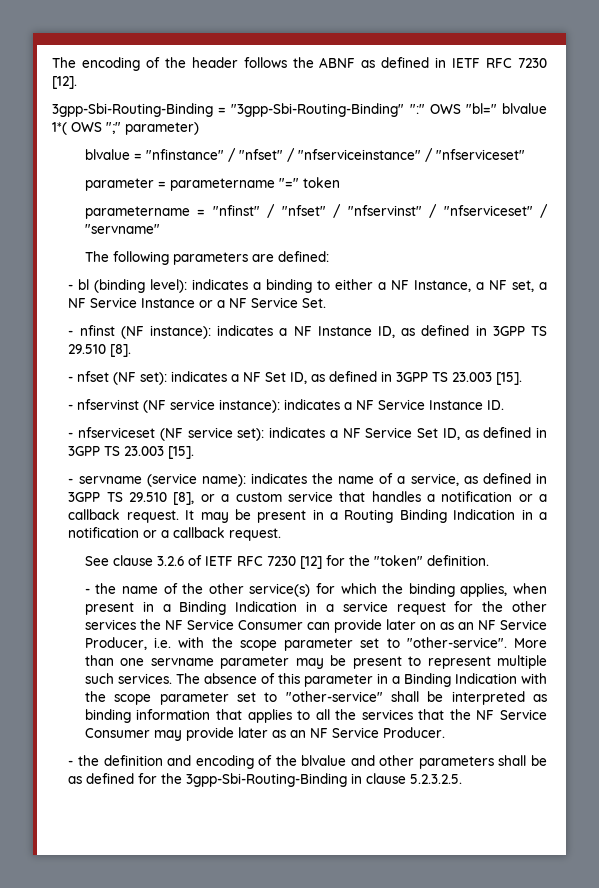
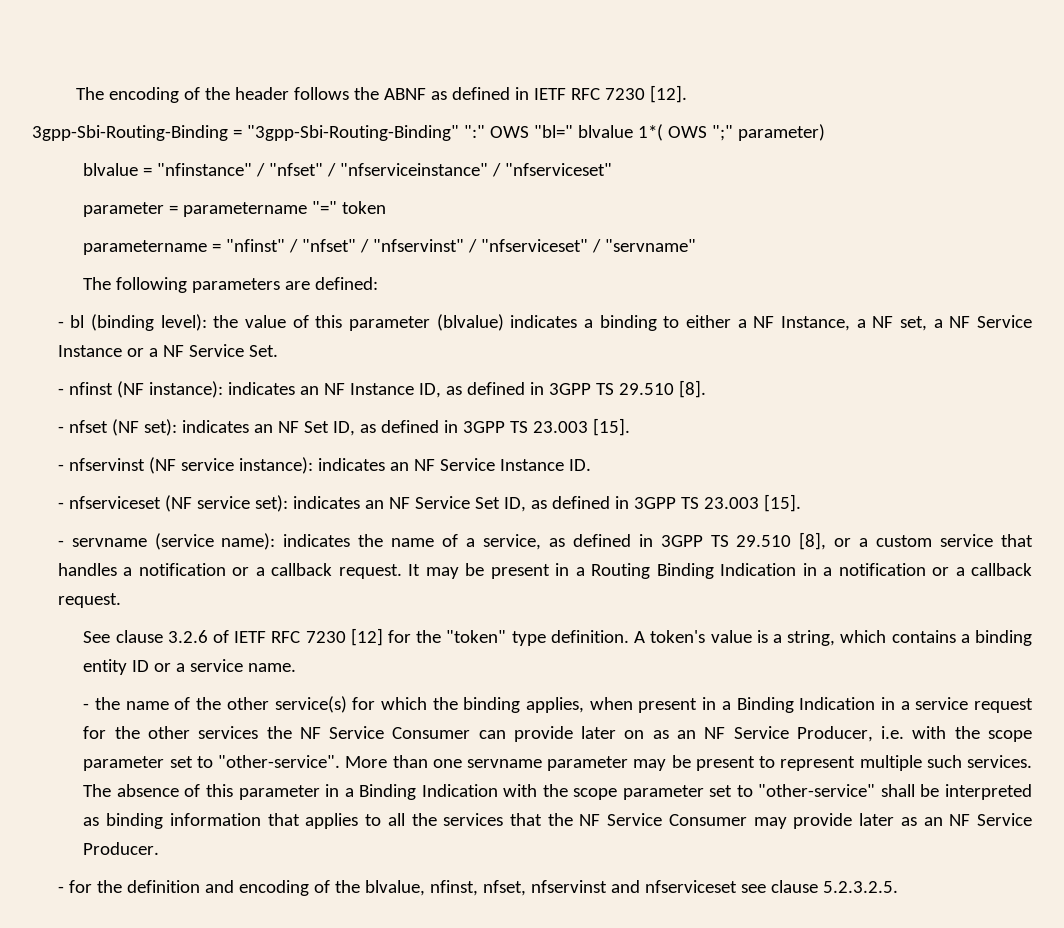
(188, 286) none -> [213,314,504,331] the value of this parameter (blvalue)
[279,328,288,336] a -> [299,386,319,395] an
[231,374,240,382] a -> [253,424,273,433] an
[344,402,353,410] a -> [389,462,409,471] an
[329,430,338,438] a -> [364,500,384,509] an
(423, 560) none -> [511,631,546,646] type
(489, 560) none -> [634,630,1032,646] [83,659,297,675] A token's value is a string, which contains a binding entity ID or a service name.
(74, 763) none -> [68,880,92,893] for
[301,755,547,769] [68,773,363,787] blvalue and other parameters shall be as defined for the 3gpp-Sbi-Routing-Binding in -> [364,880,766,896] blvalue, nfinst, nfset, nfservinst and nfserviceset see

